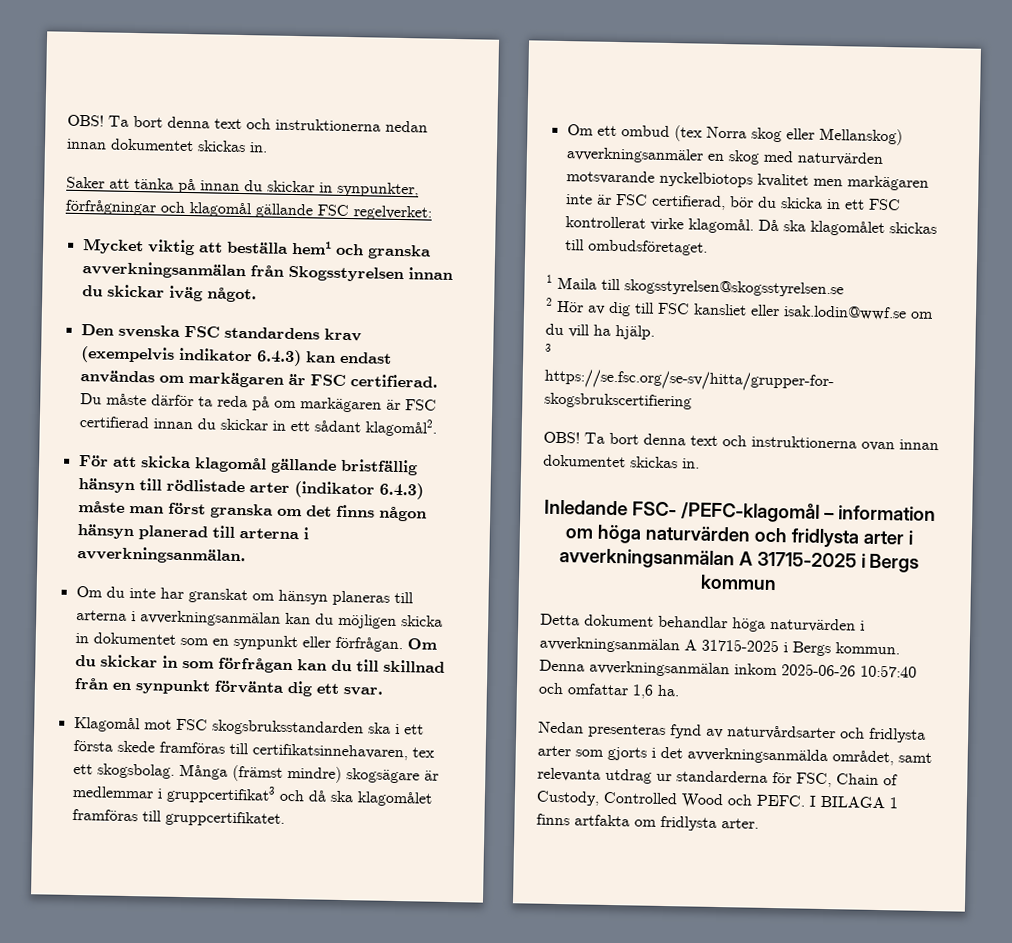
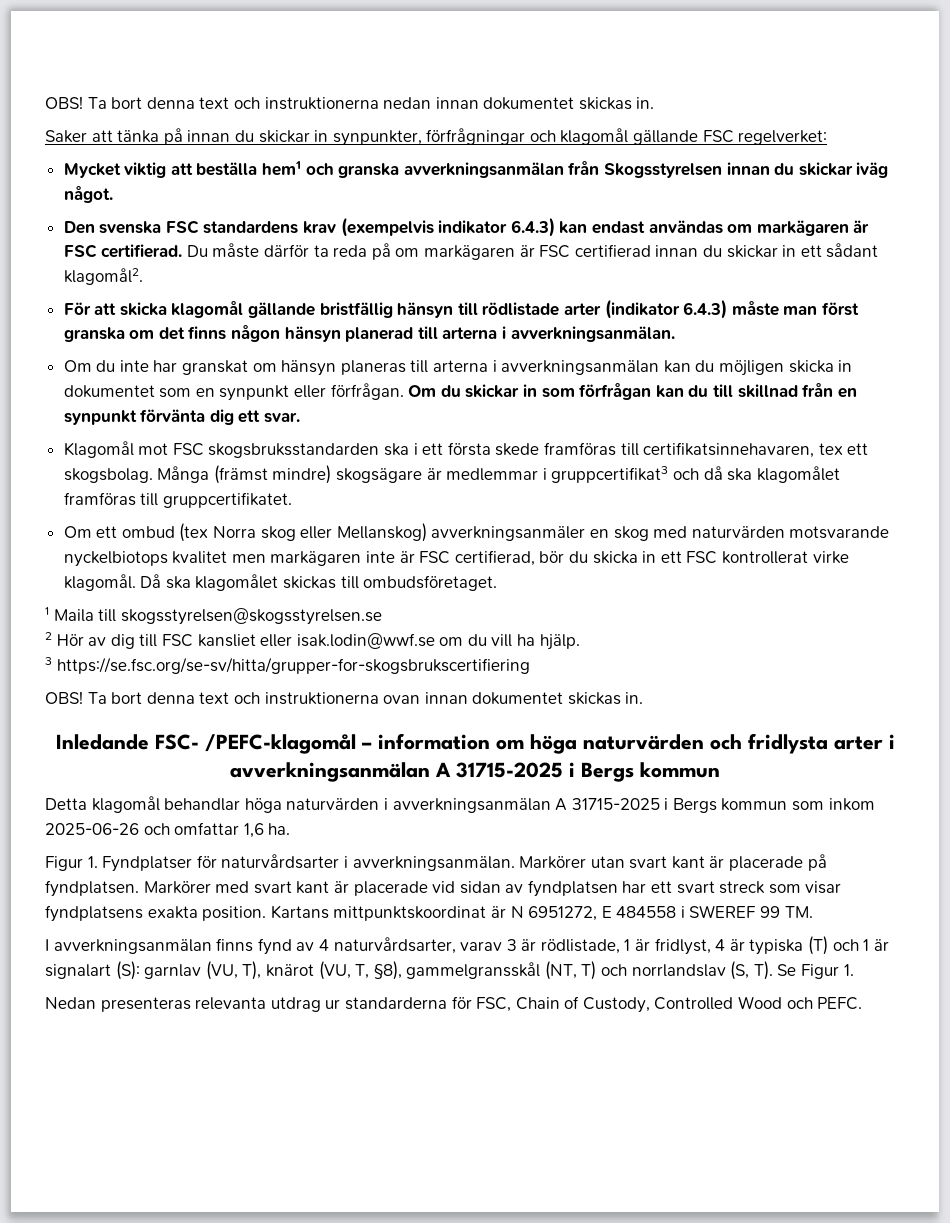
[584,614,654,627] dokument -> [91,796,160,813] klagomål
[835,642,900,655] [539,659,730,678] kommun. Denna avverkningsanmälan -> [721,798,825,811] kommun som
[860,664,917,678] 10:57:40 -> (139, 829) none
[538,721,926,743] [537,745,932,766] Nedan presenteras fynd av naturvårdsarter och fridlysta arter som gjorts i det avverkningsanmälda området, samt -> [45,854,827,872] [45,880,842,897] [45,905,813,922] [45,936,889,955] [45,961,854,980] [45,997,191,1012] Figur 1. Fyndplatser för naturvårdsarter i avverkningsanmälan. Markörer utan svart kant är placerade på fyndplatsen. Markörer med svart kant är placerade vid sidan av fyndplatsen har ett svart streck som visar fyndplatsens exakta position. Kartans mittpunktskoordinat är N 6951272, E 484558 i SWEREF 99 TM. // I avverkningsanmälan finns fynd av 4 naturvårdsarter, varav 3 är rödlistade, 1 är fridlyst, 4 är typiska (T) och 1 är signalart (S): garnlav (VU, T), knärot (VU, T, §8), gammelgransskål (NT, T) och norrlandslav (S, T). Se Figur 1. // Nedan presenteras
[809,795,898,809] [536,813,759,831] I BILAGA 1 finns artfakta om fridlysta arter. -> (863, 1003) none

